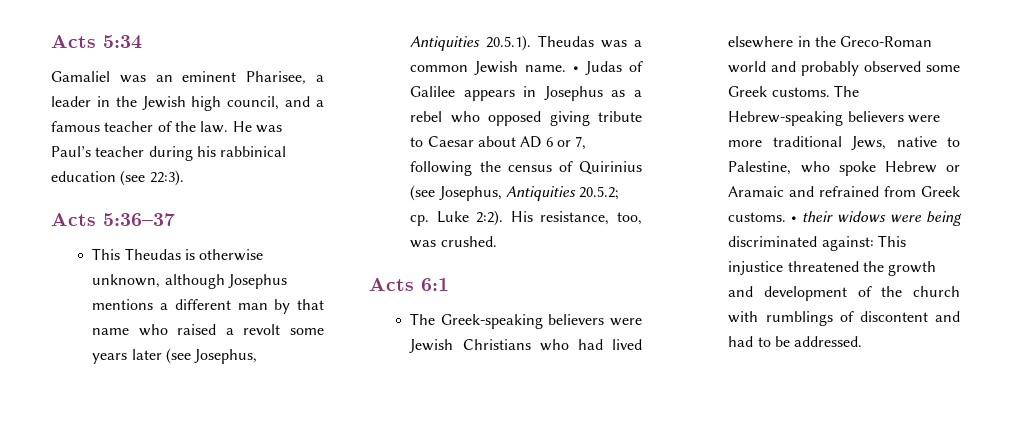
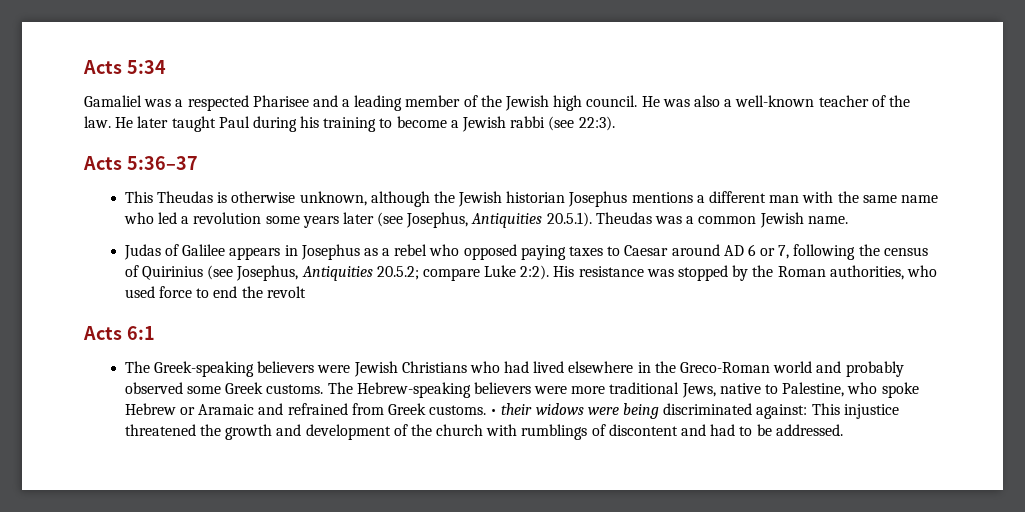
[155,71,324,84] [51,96,324,111] [51,121,100,132] an eminent Pharisee, a leader in the Jewish high council, and a famous -> [175,95,815,111] a respected Pharisee and a leading member of the Jewish high council. He was also a well-known
[255,125,282,133] [51,146,287,161] [51,171,116,182] was Paul’s teacher during his rabbinical education -> [137,116,546,132] later taught Paul during his training to become a Jewish rabbi
(225, 281) none -> [433,191,566,207] the Jewish historian
[274,299,324,314] [92,324,281,336] by that name who raised a revolt -> [802,191,938,203] [123,212,262,224] with the same name who led a revolution
[573,66,580,72] • -> (848, 220) //
[549,111,642,126] giving tribute -> [520,245,603,260] paying taxes
[478,136,517,147] about -> [671,244,720,256] around
[410,215,430,226] cp. -> [422,268,480,281] compare
[540,211,642,225] [410,236,497,248] resistance, too, was crushed. -> [578,265,937,281] [124,286,306,298] resistance was stopped by the Roman authorities, who used force to end the revolt

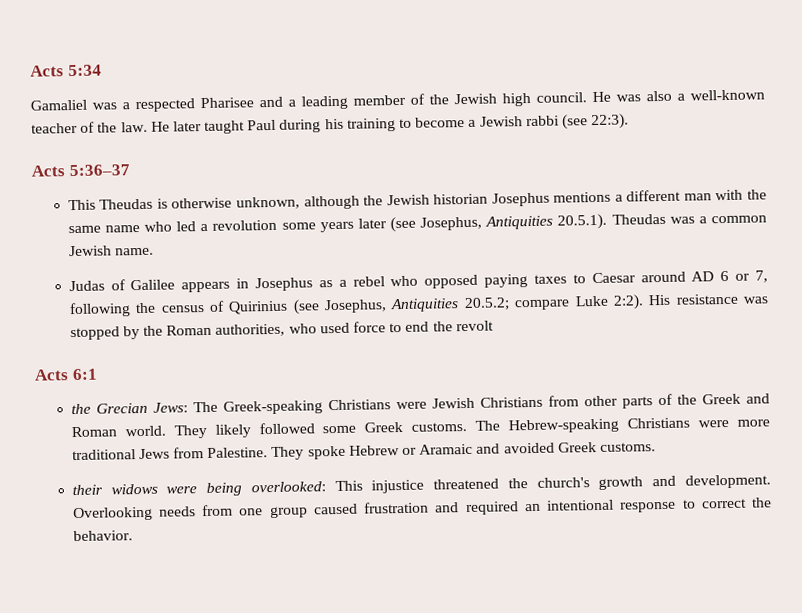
(155, 333) none -> [70,402,188,415] the Grecian Jews:
[257,361,315,373] believers -> [327,399,391,411] Christians
[469,361,904,377] [124,382,183,394] who had lived elsewhere in the Greco-Roman world and probably observed -> [547,393,770,409] [70,422,315,439] from other parts of the Greek and Roman world. They likely followed
[473,382,531,394] believers -> [627,417,691,429] Christians
[681,382,878,398] Jews, native to Palestine, who -> [138,446,305,461] Jews from Palestine. They
[287,403,498,415] refrained from Greek customs. • -> [503,442,656,454] avoided Greek customs. //
[663,403,808,419] discriminated against: -> [250,481,326,493] overlooked:
(221, 430) none -> [536,477,590,488] church's
[305,424,843,440] development of the church with rumblings of discontent and had to be addressed. -> [685,474,771,489] [72,497,772,522] [72,530,133,542] development. Overlooking needs from one group caused frustration and required an intentional response to correct the behavior.

